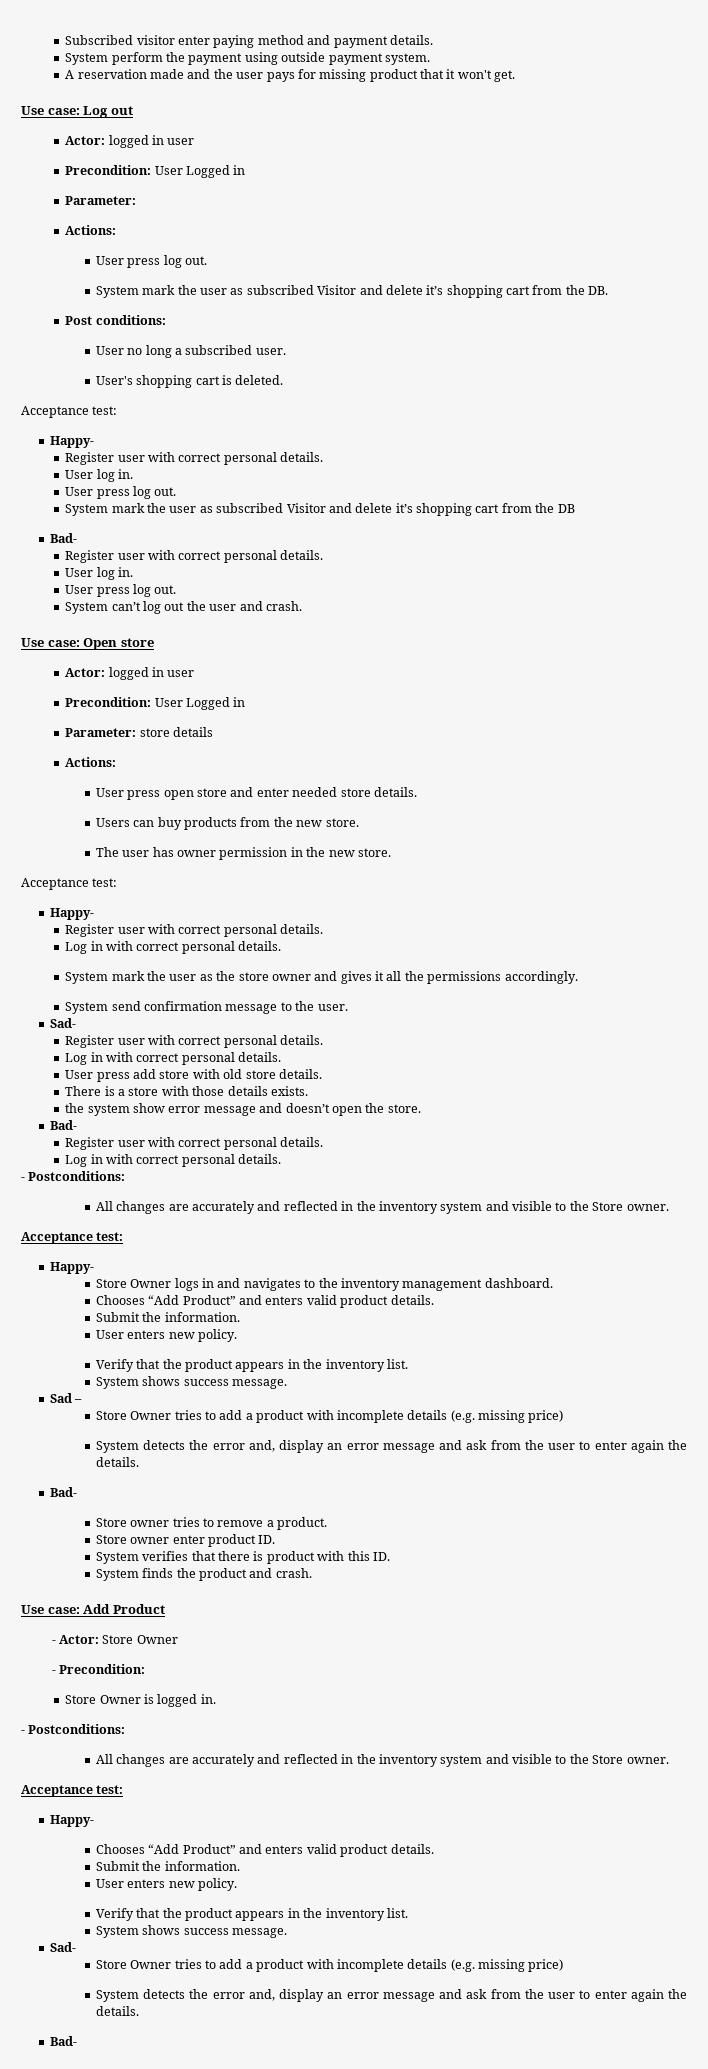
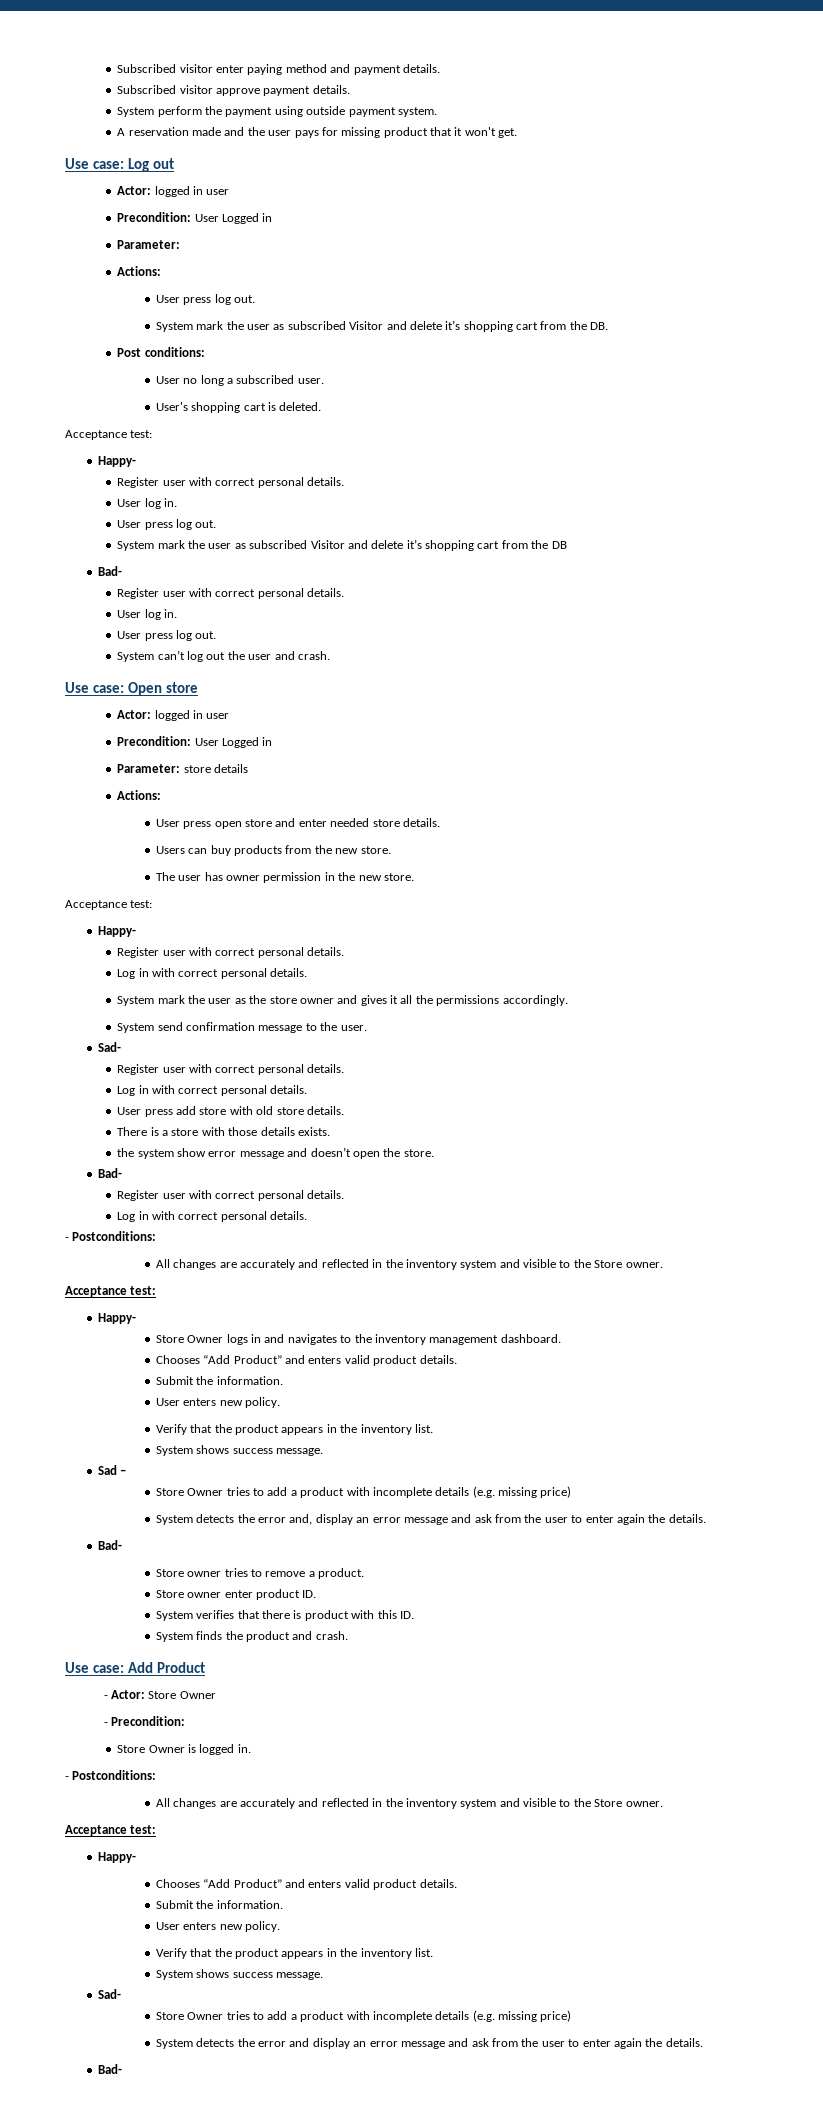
(433, 40) none -> [117,85,350,96] // Subscribed visitor approve payment details.
[248,1989,275,2001] and, -> [289,2038,310,2047] and

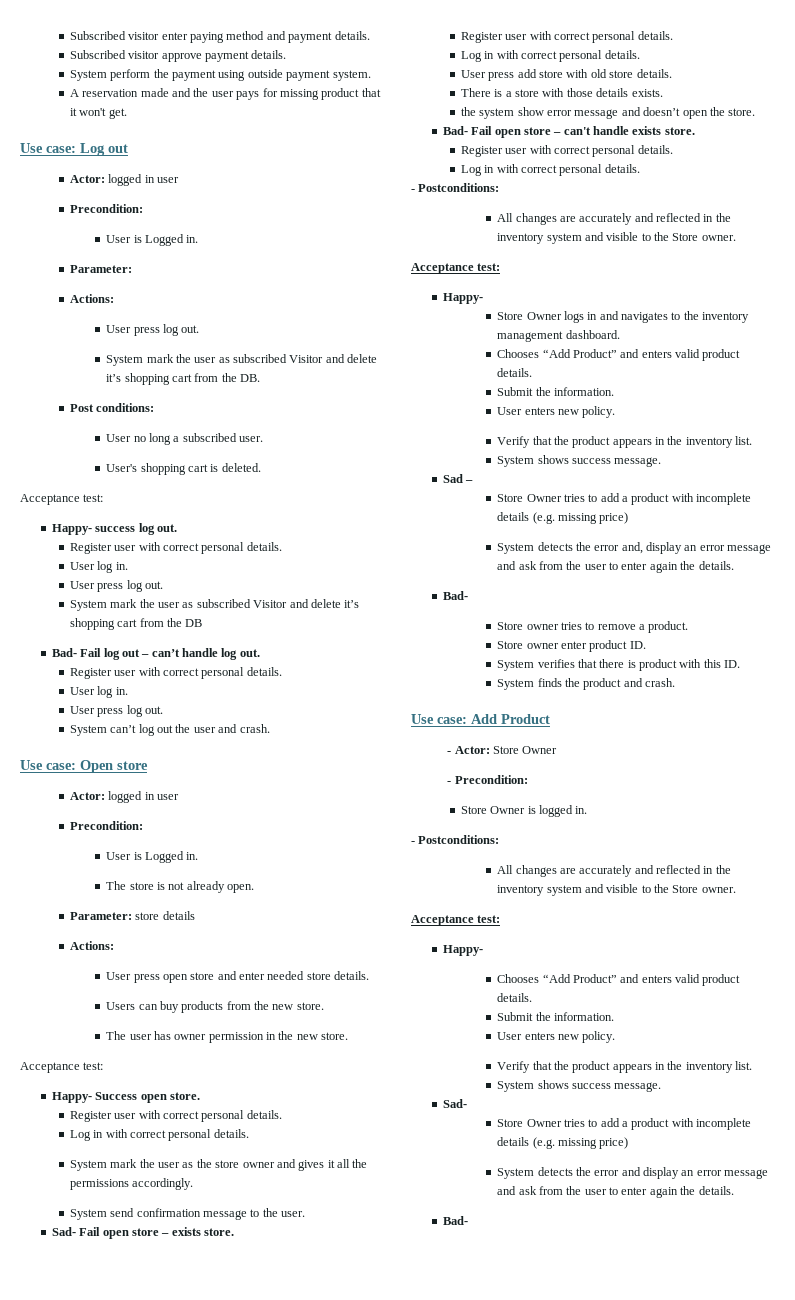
[194,213,273,224] User Logged in -> [106,234,199,246] // User is Logged in.
(137, 461) none -> [95,523,177,535] success log out.
(123, 571) none -> [80,648,260,660] Fail log out – can’t handle log out.
[194,737,273,748] User Logged in -> [106,851,199,863] [106,881,255,893] // User is Logged in. // The store is not already open.
(137, 931) none -> [95,1092,200,1103] Success open store.
(122, 1047) none -> [79,1227,235,1239] Fail open store – exists store.
(123, 1173) none -> [471,126,695,138] Fail open store – can't handle exists store.

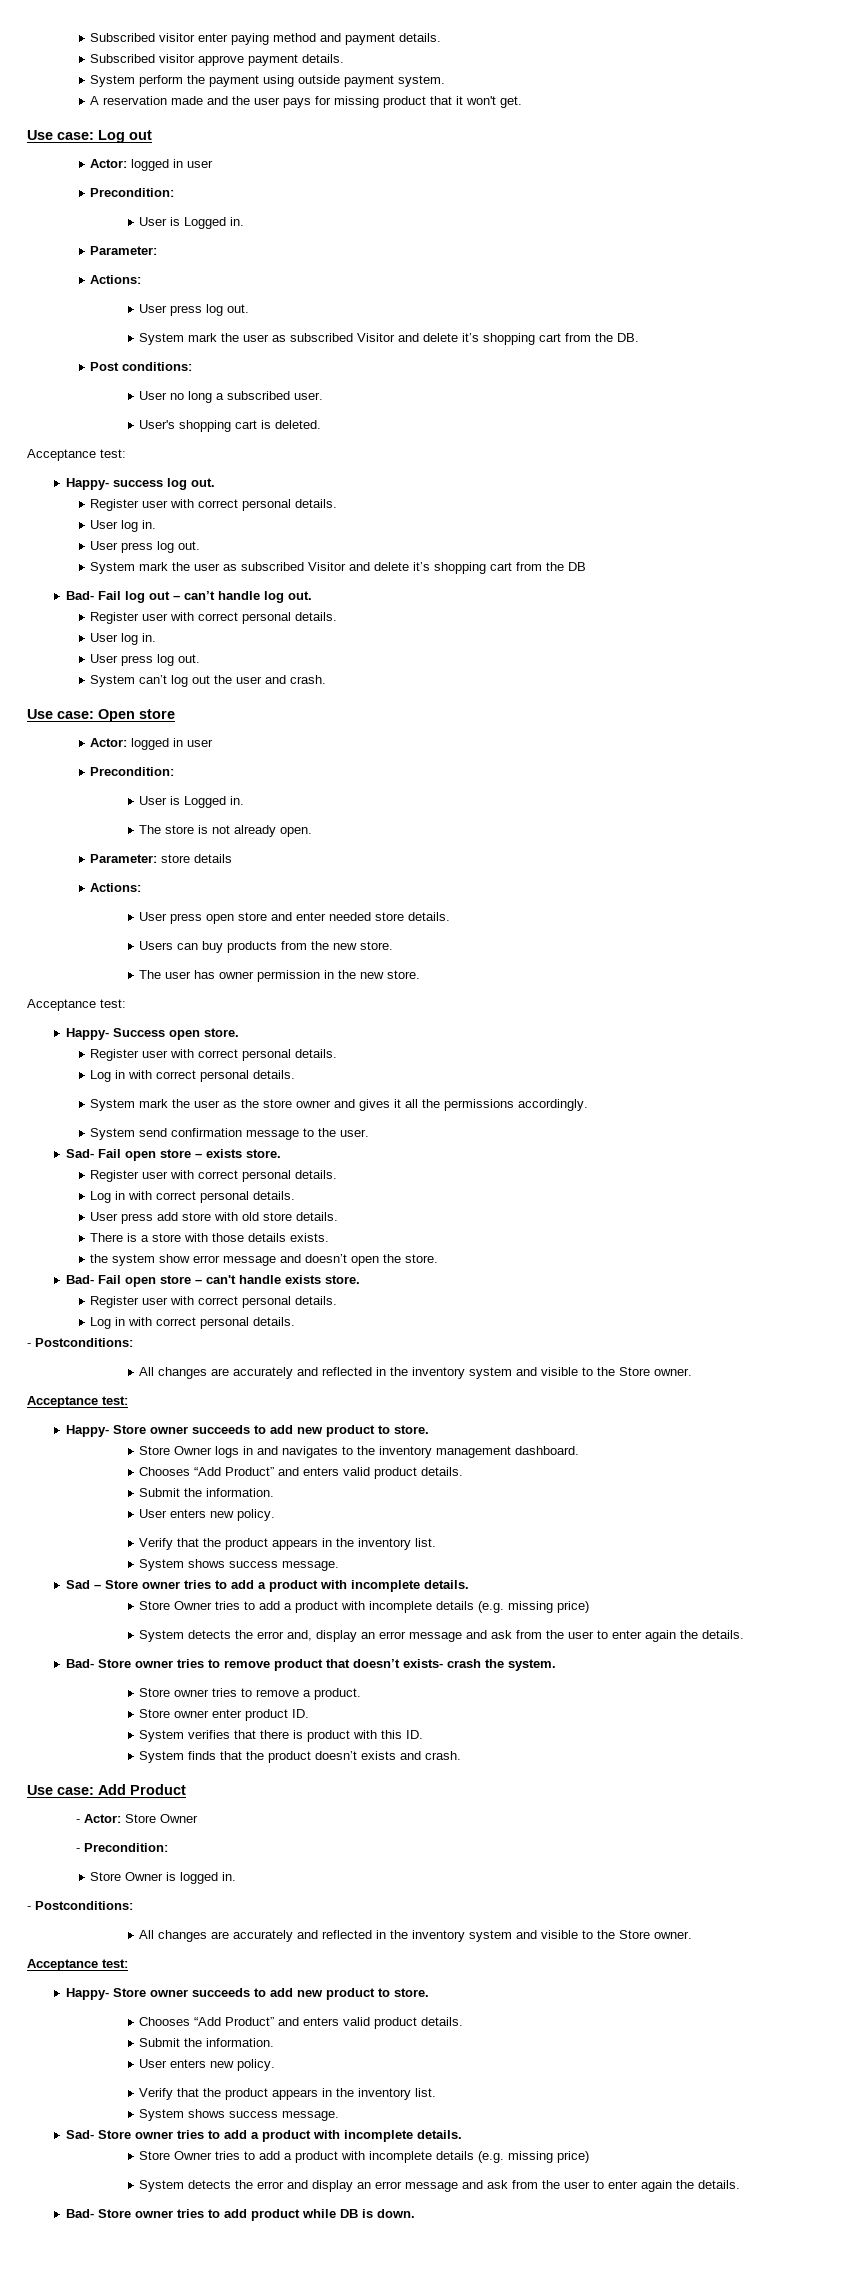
(483, 298) none -> [112,1425,429,1437] Store owner succeeds to add new product to store.
(474, 481) none -> [104,1580,469,1592] Store owner tries to add a product with incomplete details.
(468, 595) none -> [97,1659,556,1671] Store owner tries to remove product that doesn’t exists- crash the system.
[564,678,622,690] the product -> [220,1751,397,1763] that the product doesn’t exists
(483, 950) none -> [112,1988,429,2000] Store owner succeeds to add new product to store.
(467, 1103) none -> [97,2130,462,2142] Store owner tries to add a product with incomplete details.
(468, 1220) none -> [97,2209,415,2221] Store owner tries to add product while DB is down.

